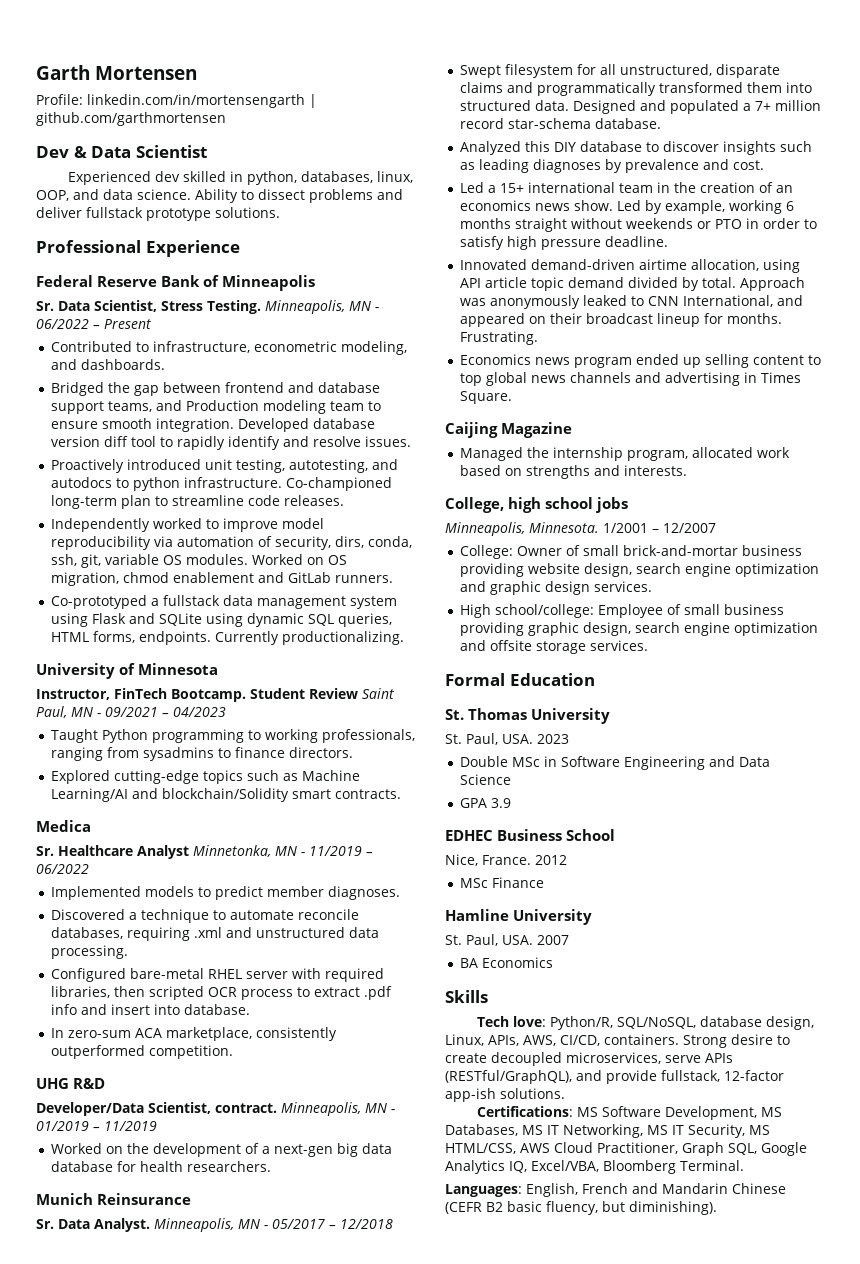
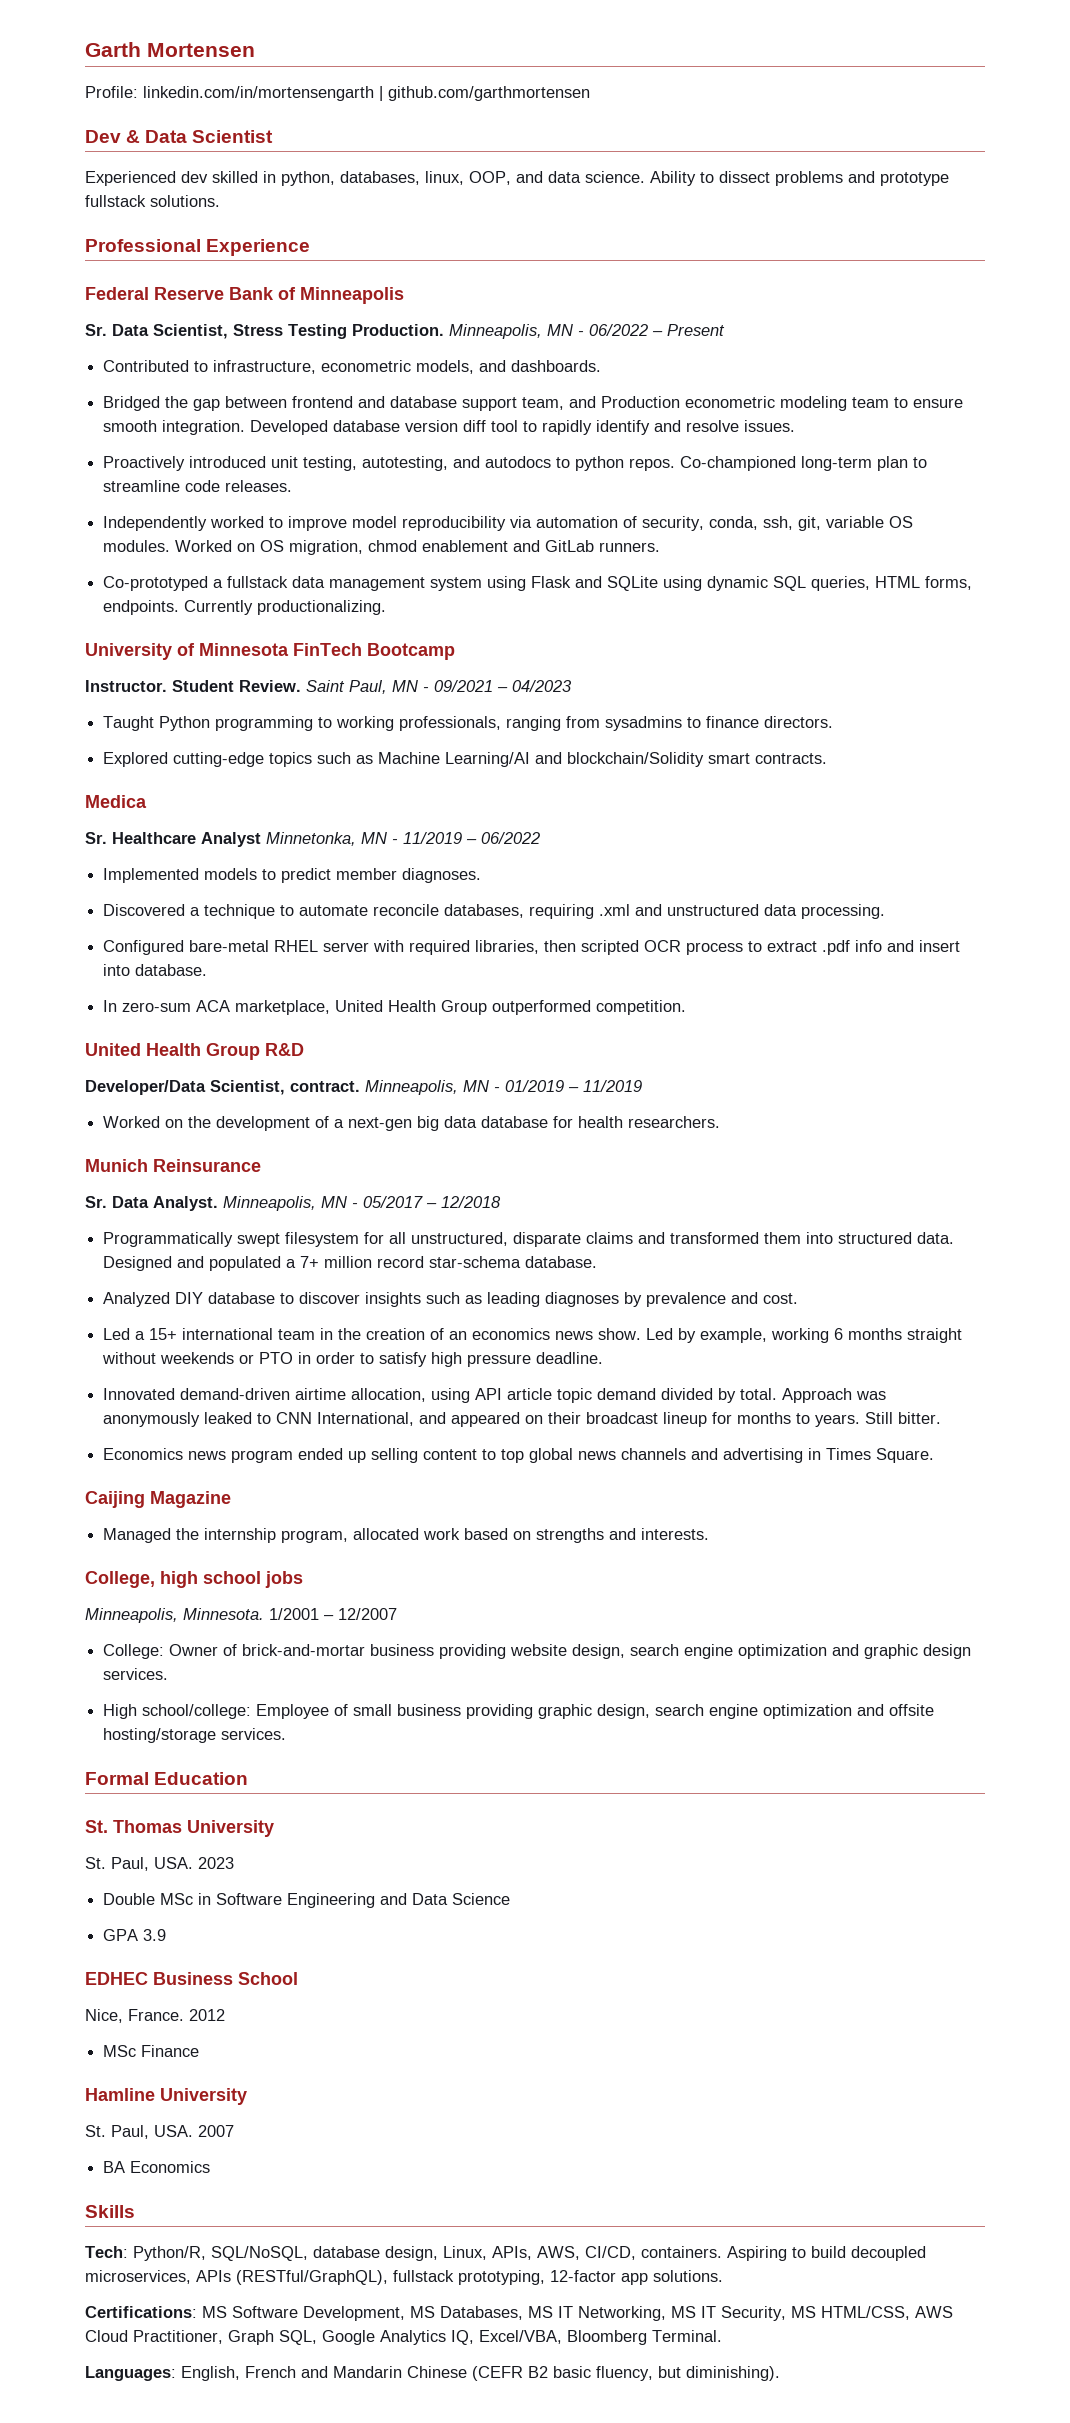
[36,207,211,221] deliver fullstack prototype -> [880,172,949,186] [85,195,146,207] prototype fullstack
[207,300,261,314] Testing. -> [288,324,444,339] Testing Production.
[340,341,407,355] modeling, -> [416,360,475,374] models,
[107,401,152,412] teams, -> [522,397,565,410] team,
(259, 405) none -> [685,396,776,408] econometric
[183,477,282,488] infrastructure. -> [629,458,676,471] repos.
[334,536,364,548] dirs, -> (705, 523) none
[36,688,358,702] // Instructor, FinTech Bootcamp. Student Review -> [293,643,455,660] [85,680,301,692] FinTech Bootcamp // Instructor. Student Review.
[255,1027,337,1041] consistently -> [335,1000,488,1015] United Health Group
[36,1078,69,1089] UHG -> [85,1043,260,1060] United Health Group
[459,65,501,78] Swept -> [103,1232,281,1247] Programmatically swept
[536,82,656,96] programmatically -> (666, 1238) none
[524,141,550,152] this -> (171, 1299) none
[726,313,782,324] [459,331,538,345] months. Frustrating. -> [737,1412,942,1427] months to years. Still bitter.
[582,545,619,556] small -> (238, 1650) none
[535,641,586,654] storage -> [103,1728,217,1743] hosting/storage
[476,1016,546,1027] Tech love: -> [85,2246,128,2258] Tech:
[683,1034,790,1048] [445,1053,487,1063] Strong desire to create -> [727,2246,846,2261] Aspiring to build
[665,1055,701,1063] serve -> (191, 2277) none
[576,1070,784,1084] [445,1088,496,1102] and provide fullstack, 12-factor app-ish -> [393,2270,648,2285] fullstack prototyping, 12-factor app

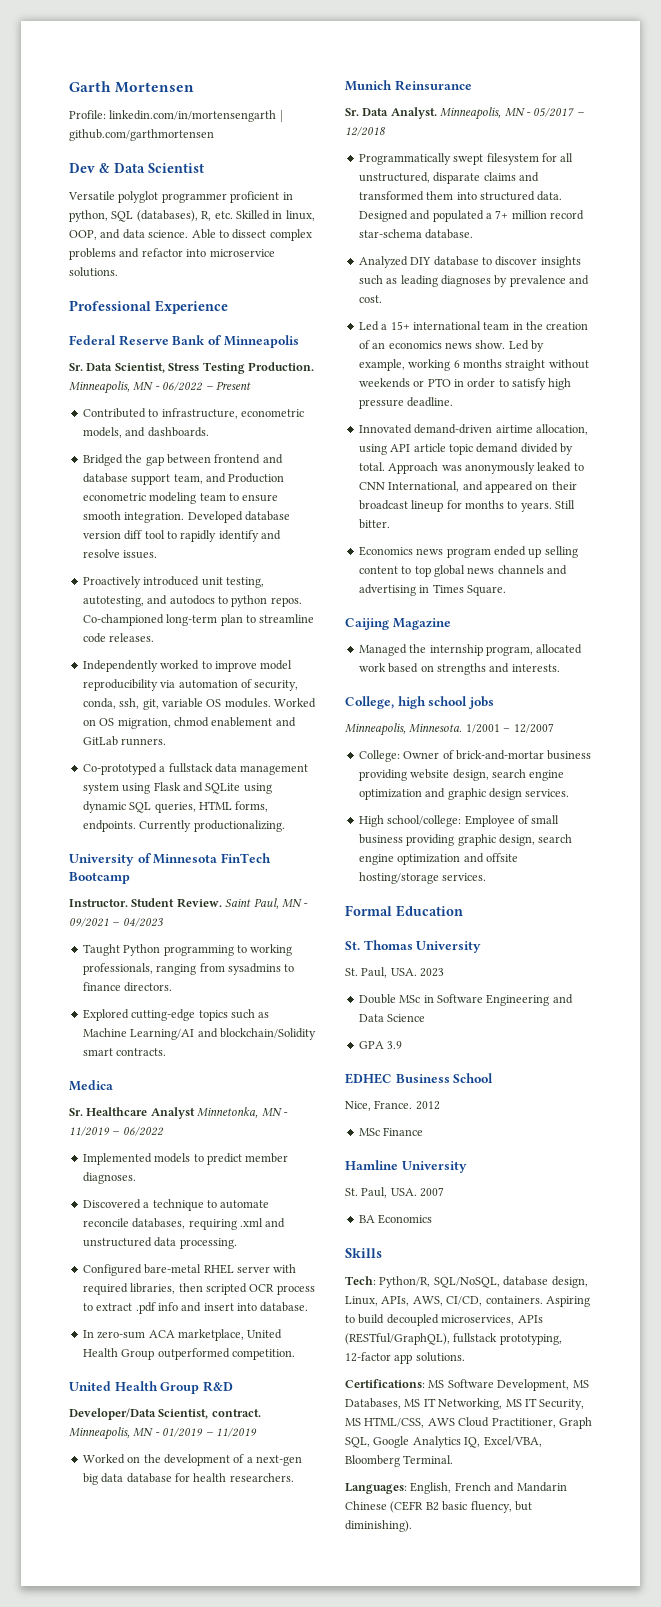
[85,171,420,186] Experienced dev skilled in python, databases, -> [68,191,293,203] [69,210,283,222] Versatile polyglot programmer proficient in python, SQL (databases), R, etc. Skilled in
[650,171,696,186] Ability -> [191,229,216,239] Able
(770, 177) none -> [269,229,312,241] complex
[880,172,949,186] [85,195,146,207] prototype fullstack -> [141,248,275,257] refactor into microservice

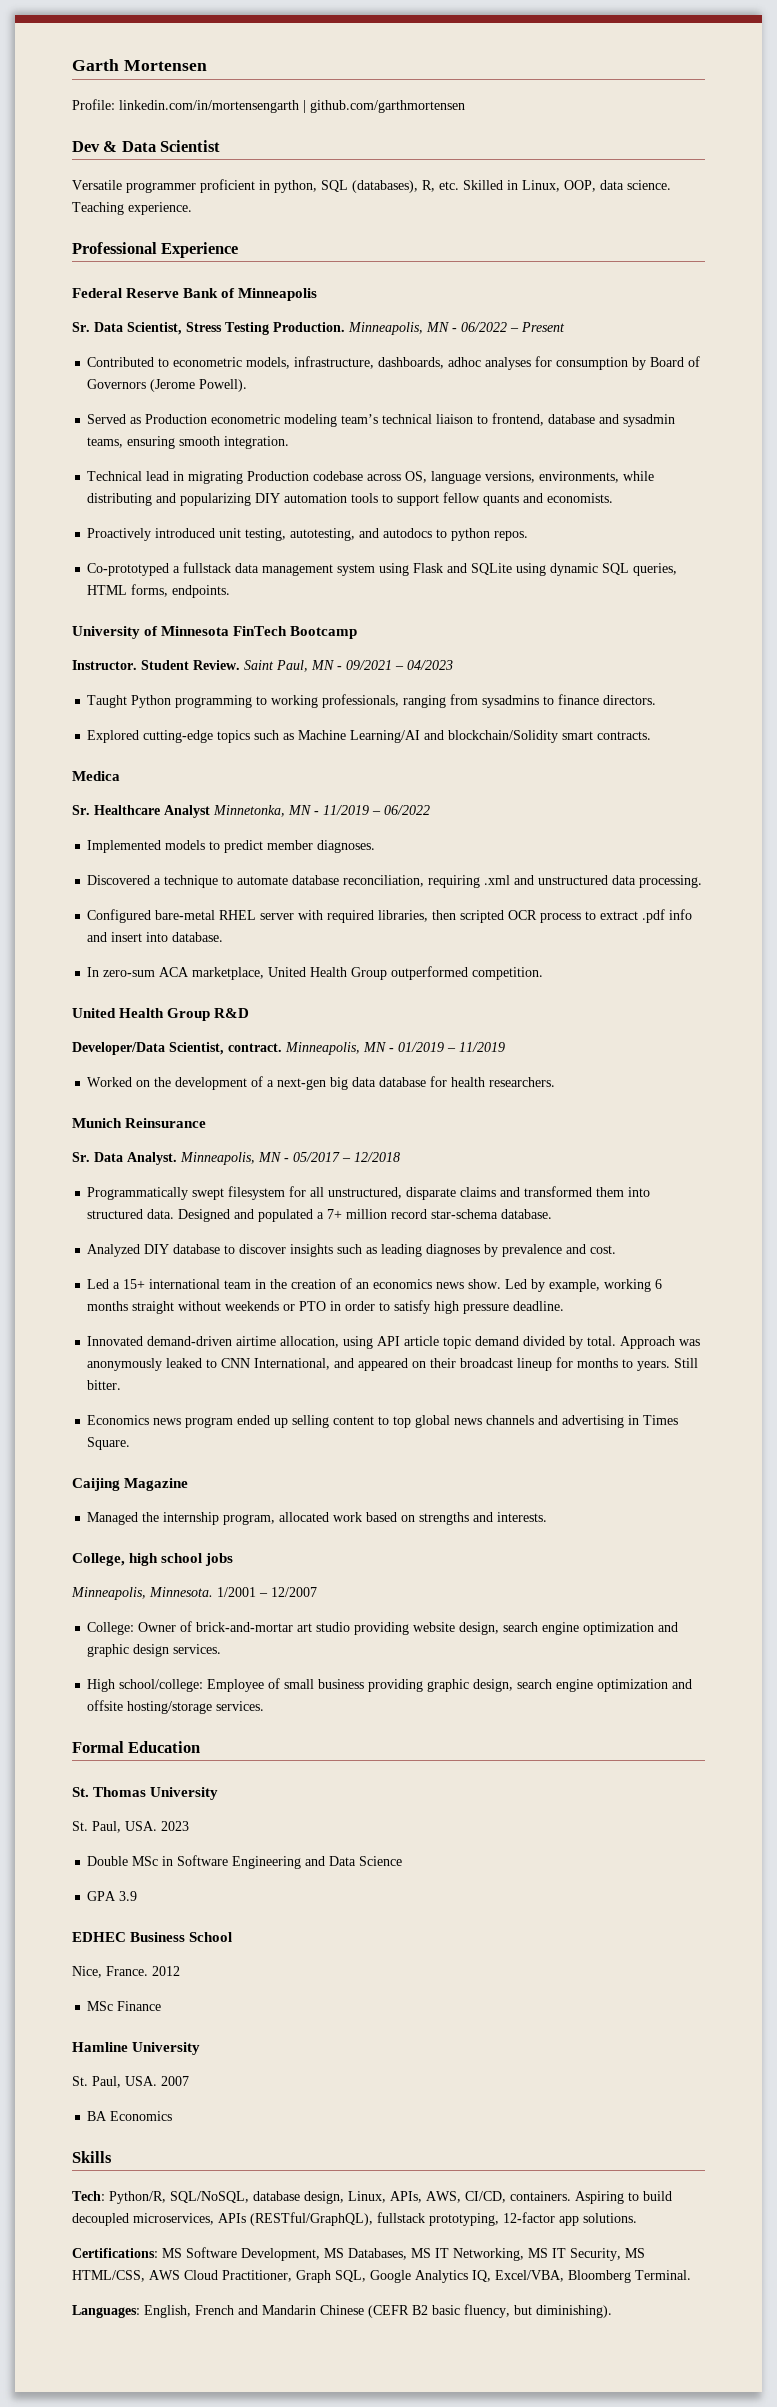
[118,191,159,203] polyglot -> (122, 185) none
[285,210,315,221] [69,229,312,241] [69,248,275,260] [69,267,118,277] linux, OOP, and data science. Able to dissect complex problems and refactor into microservice solutions. -> [522,180,671,192] [72,202,192,215] Linux, OOP, data science. Teaching experience.
[161,408,238,419] infrastructure, -> (170, 362) none
[125,427,209,437] [82,454,283,466] [82,473,285,485] [82,492,279,504] [82,511,290,523] [82,530,281,542] [82,549,158,559] and dashboards. // Bridged the gap between frontend and database support team, and Production econometric modeling team to ensure smooth integration. Developed database version diff tool to rapidly identify and resolve issues. -> [294,356,701,370] [87,379,248,392] [87,413,676,427] [87,436,290,449] [87,471,655,484] [87,492,614,506] infrastructure, dashboards, adhoc analyses for consumption by Board of Governors (Jerome Powell). // Served as Production econometric modeling team’s technical liaison to frontend, database and sysadmin teams, ensuring smooth integration. // Technical lead in migrating Production codebase across OS, language versions, environments, while distributing and popularizing DIY automation tools to support fellow quants and economists.
[82,614,315,626] [82,633,155,643] [82,660,293,672] [82,679,299,691] [82,698,316,710] [82,717,296,729] [82,736,167,746] Co-championed long-term plan to streamline code releases. // Independently worked to improve model reproducibility via automation of security, conda, ssh, git, variable OS modules. Worked on OS migration, chmod enablement and GitLab runners. -> (529, 536) none
[139,820,285,832] Currently productionalizing. -> (231, 591) none
[82,1218,186,1229] reconcile databases, -> [292,875,425,887] database reconciliation,
[547,750,592,760] business -> [297,1622,351,1632] art studio

